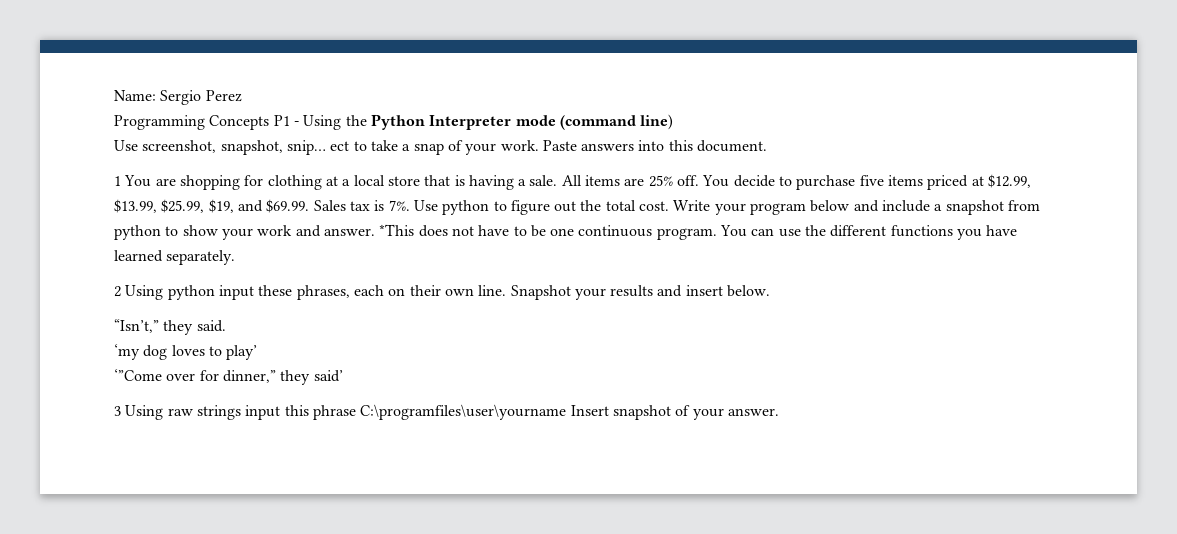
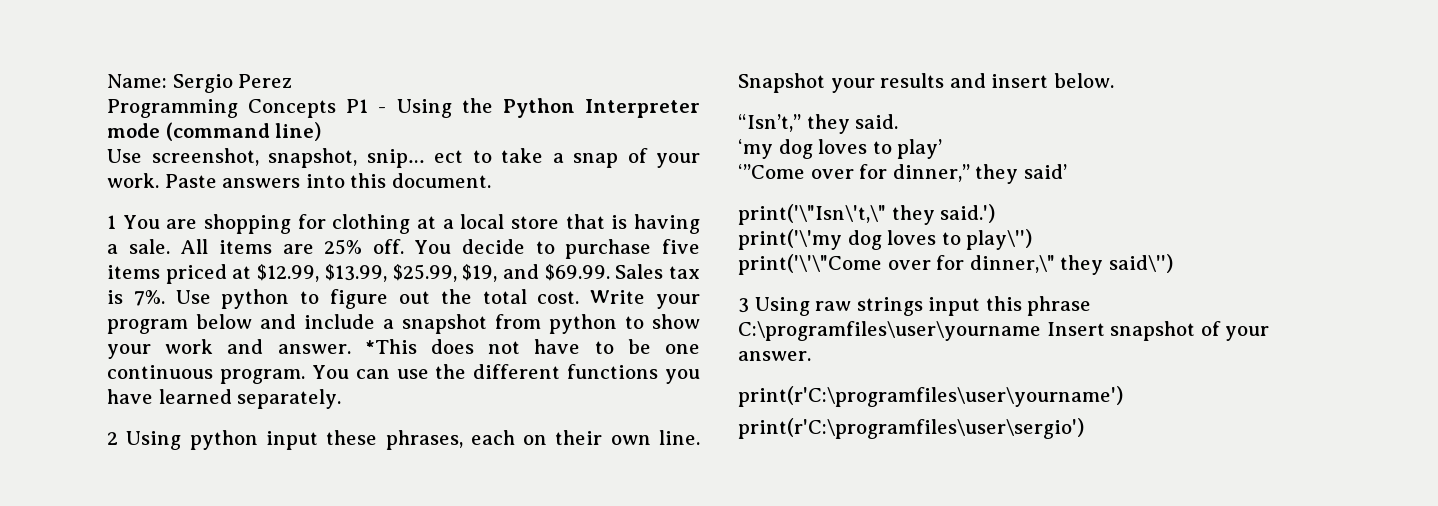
(343, 376) none -> [738,204,996,225] [738,229,1033,250] [738,254,1173,275] // print('\"Isn\'t,\" they said.') // print('\'my dog loves to play\'') // print('\'\"Come over for dinner,\" they said\'')
(779, 412) none -> [738,386,1123,407] [738,418,1084,439] // print(r'C:\programfiles\user\yourname') // print(r'C:\programfiles\user\sergio')

